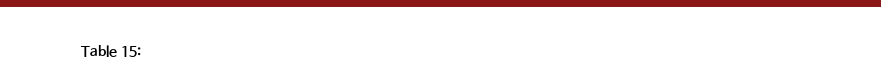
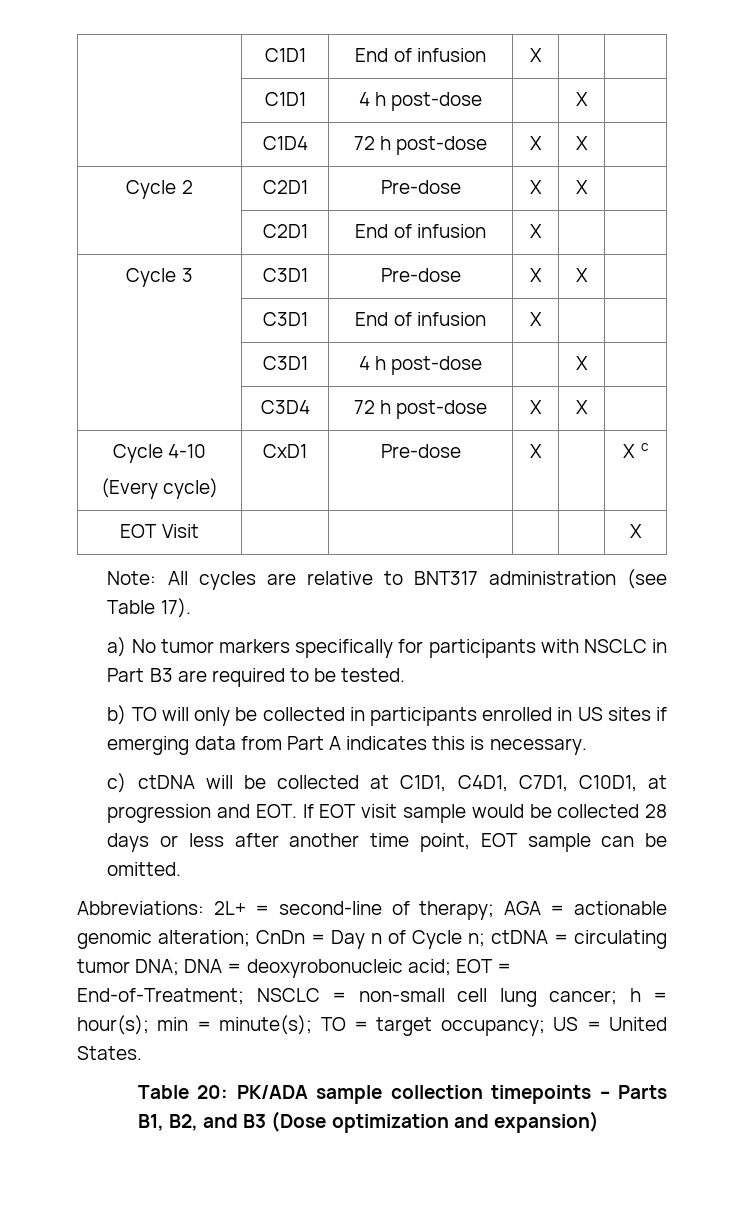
[81,45,141,57] Table 15: -> [264,48,306,62] [355,48,486,62] [529,48,542,62] [264,92,306,106] [358,92,483,111] [575,92,588,106] [262,136,308,150] [353,136,488,155] [529,136,542,150] [575,136,588,150] [126,180,193,199] [262,180,308,194] [380,180,461,194] [529,180,542,194] [575,180,588,194] [262,224,308,238] [355,224,486,238] [529,224,542,238] [126,268,193,287] [262,268,308,282] [380,268,461,282] [529,268,542,282] [575,268,588,282] [262,312,308,326] [355,312,486,326] [529,312,542,326] [262,356,308,370] [358,356,483,375] [575,356,588,370] [260,400,310,414] [353,400,488,419] [529,400,542,414] [575,400,588,414] [112,444,207,463] [100,478,219,499] [263,444,307,458] [380,444,461,458] [529,444,542,458] [623,443,649,458] [120,524,199,538] [629,524,642,538] [107,569,667,590] [107,598,191,618] [107,637,667,658] [107,668,406,687] [107,705,667,726] [107,736,587,755] [107,773,667,793] [107,804,668,823] [107,833,667,852] [107,862,182,876] [77,901,667,920] [77,930,667,949] [77,959,511,978] [77,988,667,1007] [77,1015,667,1036] [77,1046,142,1060] [137,1085,667,1104] [137,1111,599,1133] | C1D1 | End of infusion | X | | // | C1D1 | 4 h post-dose | | X | // | C1D4 | 72 h post-dose | X | X | // Cycle 2 | C2D1 | Pre-dose | X | X | // | C2D1 | End of infusion | X | | // Cycle 3 | C3D1 | Pre-dose | X | X | // | C3D1 | End of infusion | X | | // | C3D1 | 4 h post-dose | | X | // | C3D4 | 72 h post-dose | X | X | // Cycle 4-10 // (Every cycle) | CxD1 | Pre-dose | X | | X c // EOT Visit | | | | | X // Note: All cycles are relative to BNT317 administration (see Table 17). // a) No tumor markers specifically for participants with NSCLC in Part B3 are required to be tested. // b) TO will only be collected in participants enrolled in US sites if emerging data from Part A indicates this is necessary. // c) ctDNA will be collected at C1D1, C4D1, C7D1, C10D1, at progression and EOT. If EOT visit sample would be collected 28 days or less after another time point, EOT sample can be omitted. // Abbreviations: 2L+ = second-line of therapy; AGA = actionable genomic alteration; CnDn = Day n of Cycle n; ctDNA = circulating tumor DNA; DNA = deoxyrobonucleic acid; EOT = End-of-Treatment; NSCLC = non-small cell lung cancer; h = hour(s); min = minute(s); TO = target occupancy; US = United States. // Table 20: PK/ADA sample collection timepoints – Parts B1, B2, and B3 (Dose optimization and expansion)

